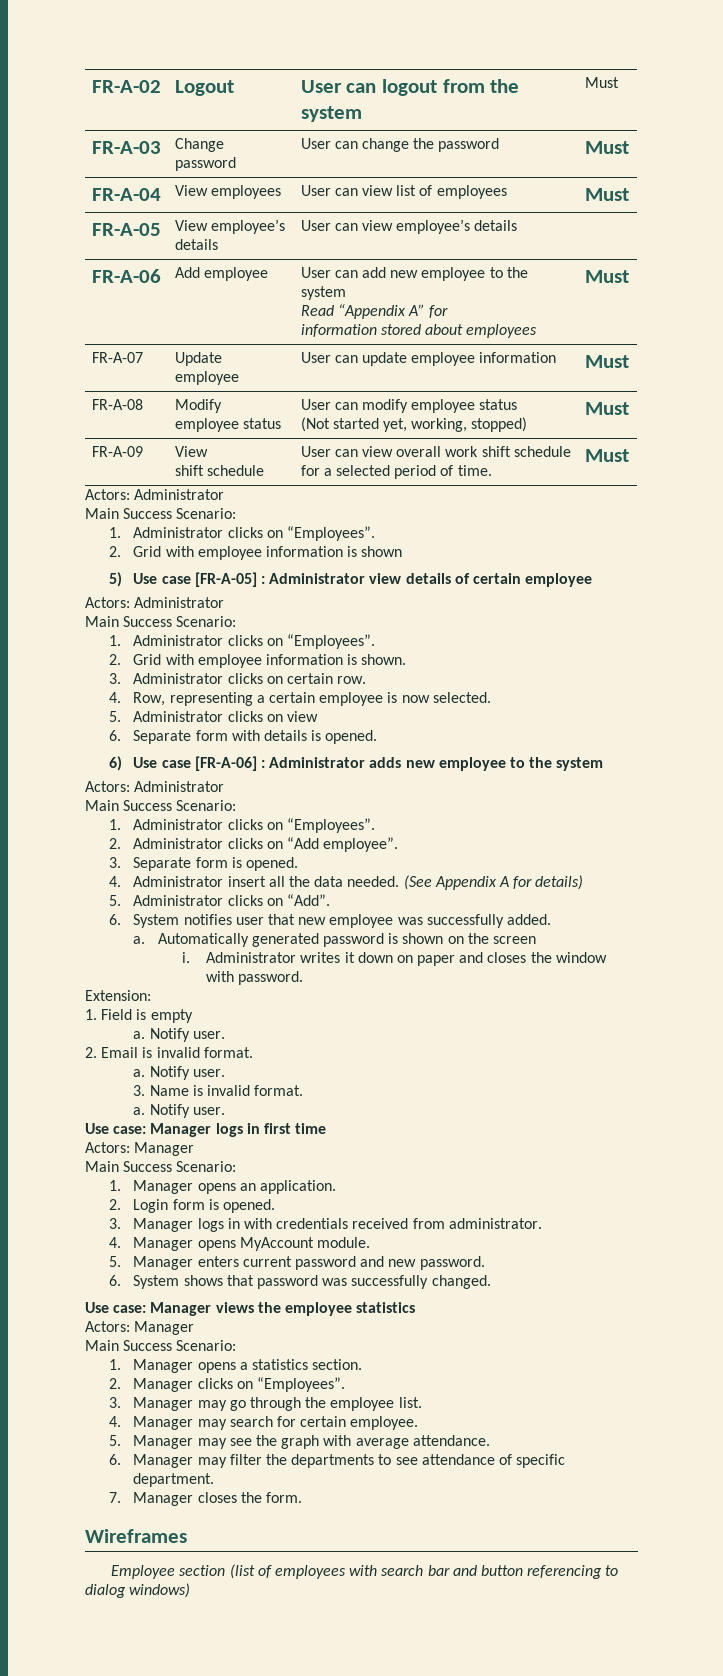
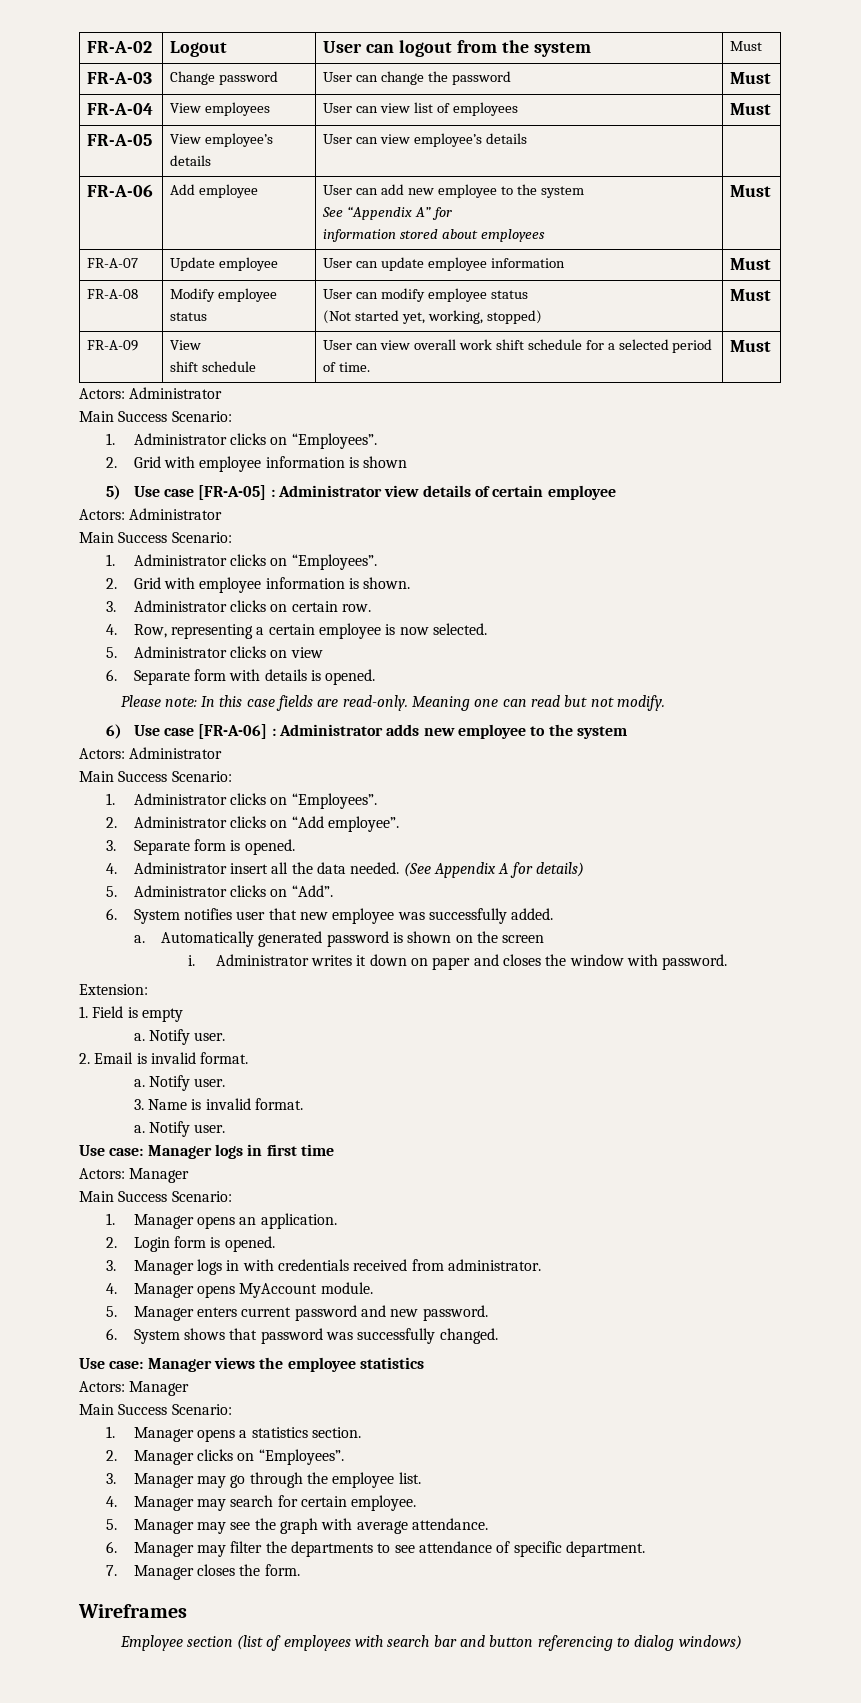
[300,305,334,316] Read -> [322,207,344,217] See
(378, 737) none -> [120,695,665,711] // Please note: In this case fields are read-only. Meaning one can read but not modify.

